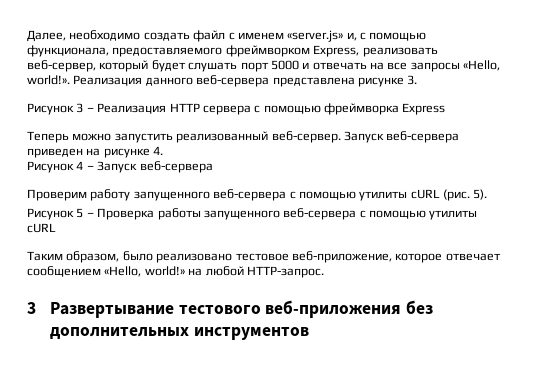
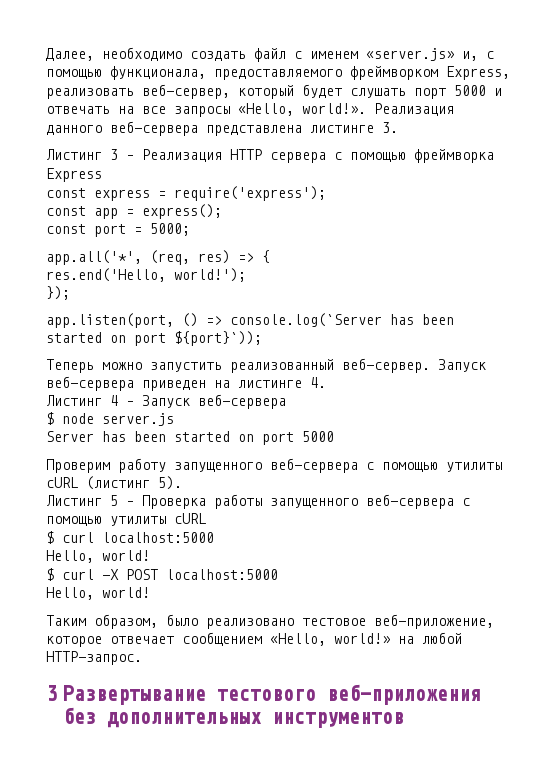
[357,77,404,87] рисунке -> [310,125,374,133] листинге
[27,103,74,115] Рисунок -> [46,149,102,160] Листинг
(446, 109) none -> [46,186,326,201] [46,204,222,219] [46,223,190,237] [46,250,270,265] [46,268,246,282] [46,286,70,300] [46,313,454,328] [46,331,262,346] // const express = require('express'); // const app = express(); // const port = 5000; // app.all('*', (req, res) => { // res.end('Hello, world!'); // }); // app.listen(port, () => console.log(`Server has been started on port ${port}`));
[103,148,150,158] рисунке -> [238,380,302,388] листинге
[27,161,74,173] Рисунок -> [46,395,102,406] Листинг
(213, 167) none -> [46,412,174,426] [46,431,334,445] // $ node server.js // Server has been started on port 5000
[443,189,470,201] (рис. -> [86,476,150,490] (листинг
[27,208,74,220] Рисунок -> [46,495,102,506] Листинг
(56, 228) none -> [46,531,214,544] [46,550,150,563] [46,568,278,581] [46,587,150,600] // $ curl localhost:5000 // Hello, world! // $ curl -X POST localhost:5000 // Hello, world!

